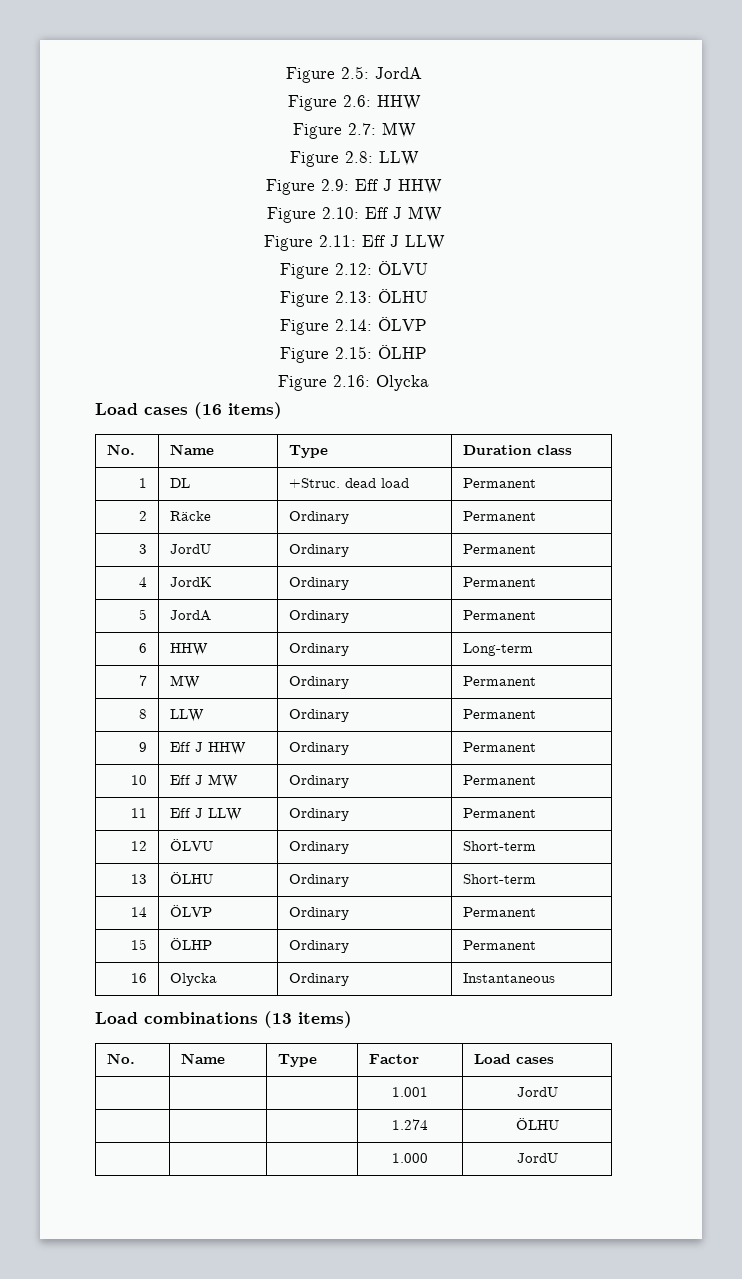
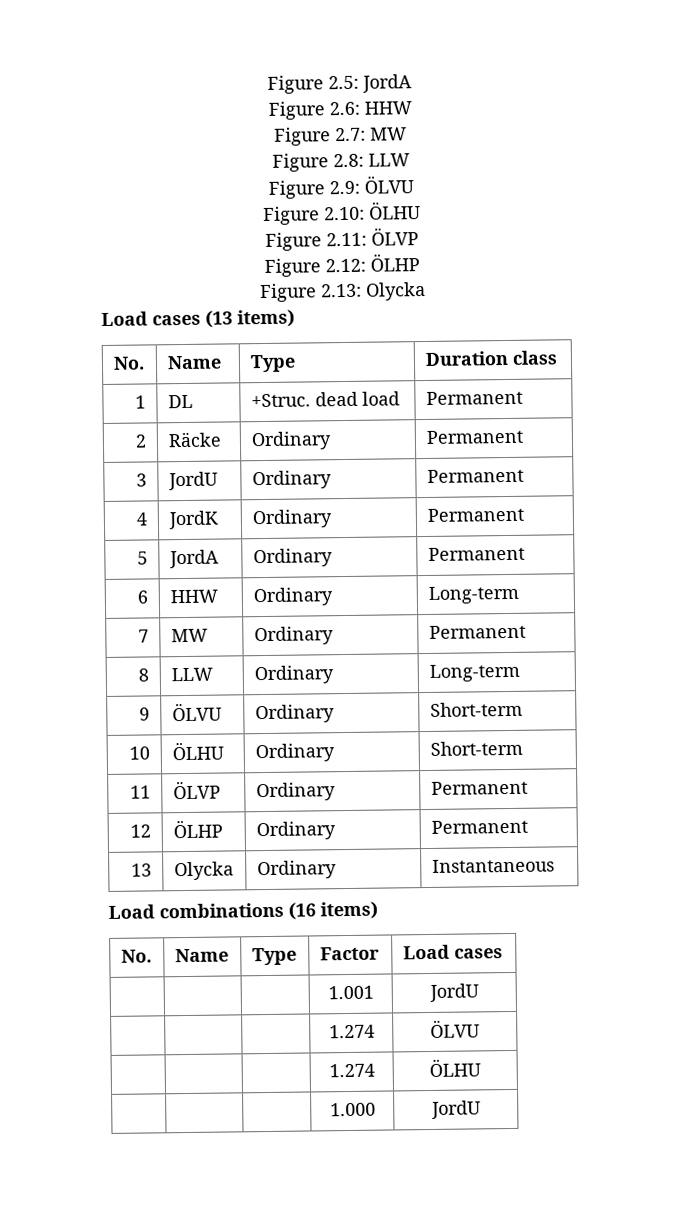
[355,179,442,194] Eff J HHW -> [363,175,414,194] ÖLVU
[364,206,442,222] Eff J MW -> [367,201,421,220] ÖLHU
[361,235,445,250] Eff J LLW -> [370,227,419,246] ÖLVP
[377,261,428,275] ÖLVU -> [369,253,420,272] ÖLHP
[377,289,428,303] [280,317,427,335] [280,345,427,363] [278,375,370,391] ÖLHU // Figure 2.14: ÖLVP // Figure 2.15: ÖLHP // Figure 2.16: -> (362, 290) none
[194,402,222,419] (16 -> [205,310,233,328] (13
[462,709,536,719] Permanent -> [428,663,520,682] Long-term
[169,742,246,755] [288,742,349,755] [462,742,536,752] Eff J HHW | Ordinary | Permanent -> [171,702,222,722] [254,704,335,724] [429,701,523,717] ÖLVU | Ordinary | Short-term
[169,774,238,788] [288,775,349,788] [462,775,536,785] Eff J MW | Ordinary | Permanent -> [171,741,224,761] [254,743,335,763] [429,740,523,756] ÖLHU | Ordinary | Short-term
[169,808,242,821] Eff J LLW -> [172,780,221,800] ÖLVP
[169,839,213,851] [288,841,349,854] [462,841,536,851] [131,874,148,884] [169,872,213,884] [288,874,349,887] [462,874,536,884] [131,907,148,917] [169,905,212,917] [288,907,349,920] [462,907,536,917] [131,939,148,950] | ÖLVU | Ordinary | Short-term // 13 | ÖLHU | Ordinary | Short-term // 14 | ÖLVP | Ordinary | Permanent // 15 -> (152, 831) none
[131,973,148,983] 16 -> [131,863,153,877] 13
[264,1011,292,1028] (13 -> [288,902,316,920] (16
(558, 1092) none -> [328,1024,375,1039] [430,1019,480,1038] // | | | 1.274 | ÖLVU

